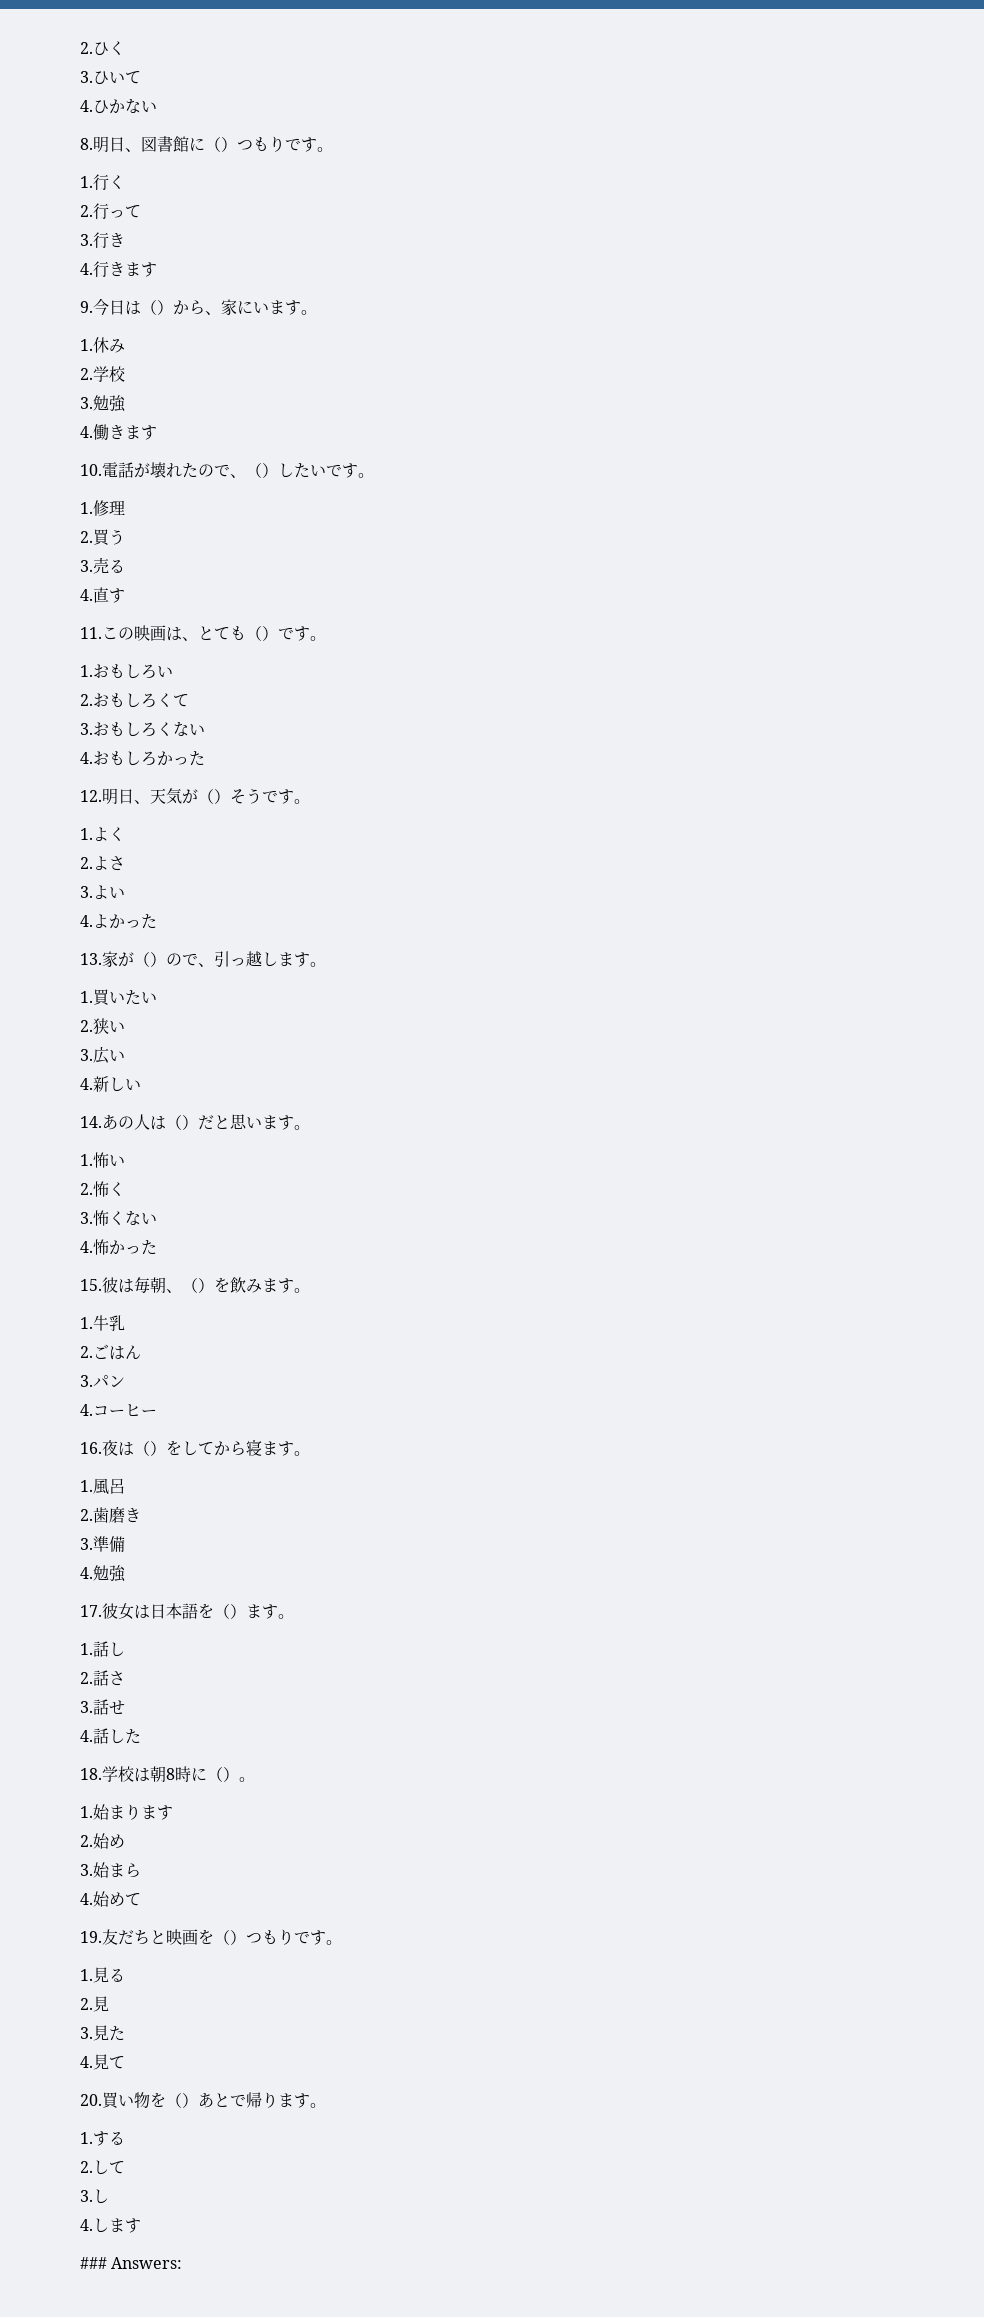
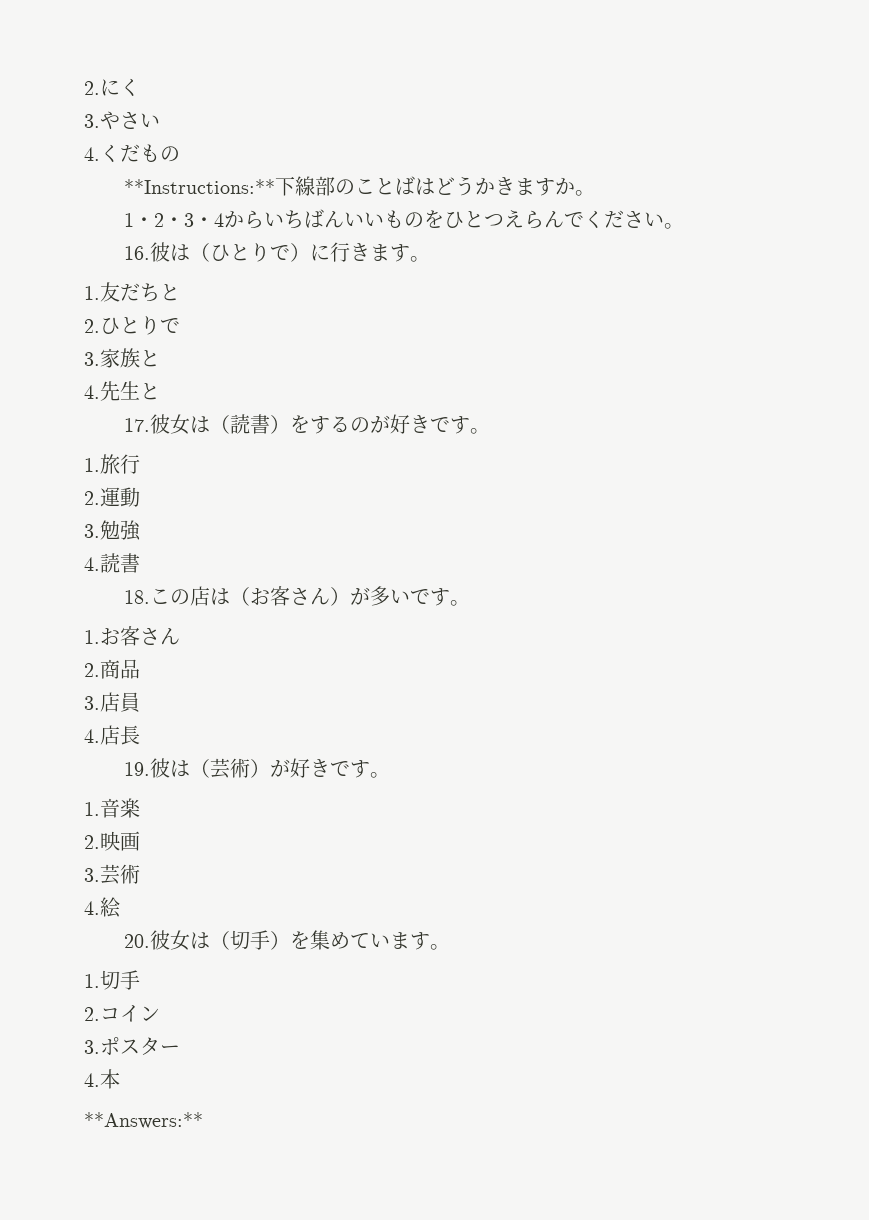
[80,41,125,56] [80,71,141,85] [80,98,157,114] [80,136,333,153] [80,174,125,191] [80,203,141,220] [80,232,125,249] [80,261,157,278] [80,298,317,316] [80,337,125,353] [80,366,126,382] [80,395,126,412] [80,424,157,440] [80,462,374,478] [80,500,125,516] [80,529,125,546] [80,557,125,574] [80,587,125,603] [80,625,326,641] [80,664,173,679] [80,693,189,708] [80,721,205,737] [80,751,205,766] [80,788,310,805] [80,827,125,841] [80,856,125,871] [80,885,125,899] [80,914,157,929] [80,951,326,968] [80,989,157,1006] [80,1018,125,1035] [80,1047,125,1064] [80,1076,141,1092] [80,1114,310,1130] [80,1152,125,1168] [80,1181,125,1197] [80,1210,157,1226] [80,1239,157,1255] [80,1277,310,1294] [80,1315,125,1331] [80,1344,141,1360] [80,1375,125,1387] [80,1404,157,1416] [80,1439,310,1456] [80,1478,125,1495] [80,1506,141,1523] [80,1536,125,1552] [80,1565,126,1582] [80,1603,294,1620] [80,1641,125,1657] [80,1670,125,1686] [80,1699,125,1715] [80,1728,141,1744] [80,1766,255,1782] [80,1804,173,1820] [80,1833,125,1849] [80,1862,141,1878] [80,1891,141,1907] [80,1929,342,1945] [80,1967,125,1983] [80,1996,109,2012] [80,2025,125,2041] [80,2054,125,2070] [80,2092,326,2109] [80,2131,125,2146] [80,2160,125,2175] [80,2189,109,2204] [80,2218,141,2233] [80,2257,183,2269] 2.ひく // 3.ひいて // 4.ひかない // 8.明日、図書館に（）つもりです。 // 1.行く // 2.行って // 3.行き // 4.行きます // 9.今日は（）から、家にいます。 // 1.休み // 2.学校 // 3.勉強 // 4.働きます // 10.電話が壊れたので、（）したいです。 // 1.修理 // 2.買う // 3.売る // 4.直す // 11.この映画は、とても（）です。 // 1.おもしろい // 2.おもしろくて // 3.おもしろくない // 4.おもしろかった // 12.明日、天気が（）そうです。 // 1.よく // 2.よさ // 3.よい // 4.よかった // 13.家が（）ので、引っ越します。 // 1.買いたい // 2.狭い // 3.広い // 4.新しい // 14.あの人は（）だと思います。 // 1.怖い // 2.怖く // 3.怖くない // 4.怖かった // 15.彼は毎朝、（）を飲みます。 // 1.牛乳 // 2.ごはん // 3.パン // 4.コーヒー // 16.夜は（）をしてから寝ます。 // 1.風呂 // 2.歯磨き // 3.準備 // 4.勉強 // 17.彼女は日本語を（）ます。 // 1.話し // 2.話さ // 3.話せ // 4.話した // 18.学校は朝8時に（）。 // 1.始まります // 2.始め // 3.始まら // 4.始めて // 19.友だちと映画を（）つもりです。 // 1.見る // 2.見 // 3.見た // 4.見て // 20.買い物を（）あとで帰ります。 // 1.する // 2.して // 3.し // 4.します // ### Answers: -> [84,78,140,96] [84,111,160,130] [84,144,180,162] [123,176,595,196] [123,209,684,229] [123,242,430,262] [84,282,180,302] [84,316,180,335] [84,348,160,368] [84,381,160,401] [123,414,490,435] [84,454,140,474] [84,487,140,507] [84,520,141,541] [84,553,140,573] [123,586,470,606] [84,626,180,646] [84,659,140,679] [84,692,140,712] [84,725,140,745] [123,758,390,779] [84,798,140,818] [84,831,140,851] [84,864,140,885] [84,897,121,918] [123,930,450,951] [84,970,140,990] [84,1005,160,1022] [84,1037,180,1055] [84,1069,120,1089] [84,1112,203,1129] 2.にく // 3.やさい // 4.くだもの // **Instructions:**下線部のことばはどうかきますか。 // 1・2・3・4からいちばんいいものをひとつえらんでください。 // 16.彼は（ひとりで）に行きます。 // 1.友だちと // 2.ひとりで // 3.家族と // 4.先生と // 17.彼女は（読書）をするのが好きです。 // 1.旅行 // 2.運動 // 3.勉強 // 4.読書 // 18.この店は（お客さん）が多いです。 // 1.お客さん // 2.商品 // 3.店員 // 4.店長 // 19.彼は（芸術）が好きです。 // 1.音楽 // 2.映画 // 3.芸術 // 4.絵 // 20.彼女は（切手）を集めています。 // 1.切手 // 2.コイン // 3.ポスター // 4.本 // **Answers:**

